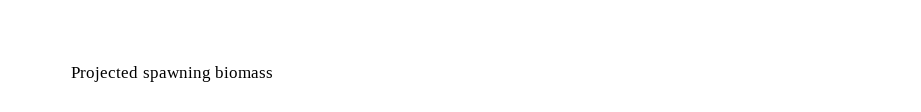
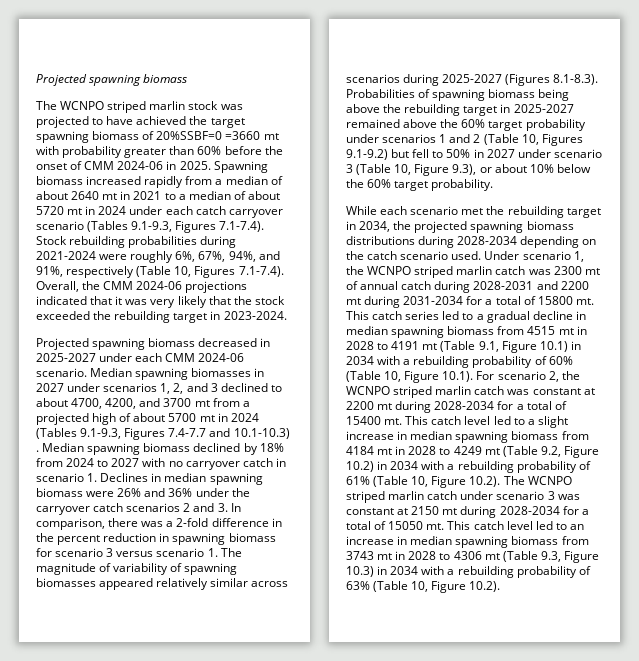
[71,66,274,82] Projected spawning biomass -> [36,74,188,86] [36,101,243,113] [36,116,245,128] [36,131,279,143] [36,146,283,158] [36,161,268,173] [36,176,283,188] [36,191,280,200] [36,206,283,218] [36,221,265,233] [36,236,237,248] [36,251,280,263] [36,266,284,278] [36,281,248,293] [36,296,285,308] [36,311,287,323] [36,338,271,350] [36,353,245,362] [36,368,265,380] [36,383,282,394] [36,398,250,409] [36,413,259,425] [36,428,290,440] [36,443,284,455] [36,458,286,470] [36,473,263,485] [36,488,250,497] [36,503,241,515] [36,518,282,530] [36,533,276,545] [36,548,242,557] [36,563,238,575] [36,578,289,590] [346,74,599,86] [346,89,570,101] [346,104,574,116] [346,119,586,131] [346,134,583,146] [346,149,602,160] [346,164,591,176] [346,179,494,191] [346,206,601,218] [346,221,574,233] [346,236,597,248] [346,251,584,262] [346,266,600,278] [346,281,589,293] [346,296,594,308] [346,311,586,323] [346,326,587,338] [346,341,581,353] [346,356,573,368] [346,371,580,383] [346,386,595,398] [346,401,567,413] [346,416,568,428] [346,431,589,443] [346,446,599,458] [346,461,591,473] [346,476,572,488] [346,491,580,503] [346,506,589,518] [346,521,584,530] [346,536,589,548] [346,551,599,563] [346,566,591,578] [346,581,501,593] Projected spawning biomass // The WCNPO striped marlin stock was projected to have achieved the target spawning biomass of 20%SSBF=0 =3660 mt with probability greater than 60% before the onset of CMM 2024-06 in 2025. Spawning biomass increased rapidly from a median of about 2640 mt in 2021 to a median of about 5720 mt in 2024 under each catch carryover scenario (Tables 9.1-9.3, Figures 7.1-7.4). Stock rebuilding probabilities during 2021-2024 were roughly 6%, 67%, 94%, and 91%, respectively (Table 10, Figures 7.1-7.4). Overall, the CMM 2024-06 projections indicated that it was very likely that the stock exceeded the rebuilding target in 2023-2024. // Projected spawning biomass decreased in 2025-2027 under each CMM 2024-06 scenario. Median spawning biomasses in 2027 under scenarios 1, 2, and 3 declined to about 4700, 4200, and 3700 mt from a projected high of about 5700 mt in 2024 (Tables 9.1-9.3, Figures 7.4-7.7 and 10.1-10.3) . Median spawning biomass declined by 18% from 2024 to 2027 with no carryover catch in scenario 1. Declines in median spawning biomass were 26% and 36% under the carryover catch scenarios 2 and 3. In comparison, there was a 2-fold difference in the percent reduction in spawning biomass for scenario 3 versus scenario 1. The magnitude of variability of spawning biomasses appeared relatively similar across scenarios during 2025-2027 (Figures 8.1-8.3). Probabilities of spawning biomass being above the rebuilding target in 2025-2027 remained above the 60% target probability under scenarios 1 and 2 (Table 10, Figures 9.1-9.2) but fell to 50% in 2027 under scenario 3 (Table 10, Figure 9.3), or about 10% below the 60% target probability. // While each scenario met the rebuilding target in 2034, the projected spawning biomass distributions during 2028-2034 depending on the catch scenario used. Under scenario 1, the WCNPO striped marlin catch was 2300 mt of annual catch during 2028-2031 and 2200 mt during 2031-2034 for a total of 15800 mt. This catch series led to a gradual decline in median spawning biomass from 4515 mt in 2028 to 4191 mt (Table 9.1, Figure 10.1) in 2034 with a rebuilding probability of 60% (Table 10, Figure 10.1). For scenario 2, the WCNPO striped marlin catch was constant at 2200 mt during 2028-2034 for a total of 15400 mt. This catch level led to a slight increase in median spawning biomass from 4184 mt in 2028 to 4249 mt (Table 9.2, Figure 10.2) in 2034 with a rebuilding probability of 61% (Table 10, Figure 10.2). The WCNPO striped marlin catch under scenario 3 was constant at 2150 mt during 2028-2034 for a total of 15050 mt. This catch level led to an increase in median spawning biomass from 3743 mt in 2028 to 4306 mt (Table 9.3, Figure 10.3) in 2034 with a rebuilding probability of 63% (Table 10, Figure 10.2).

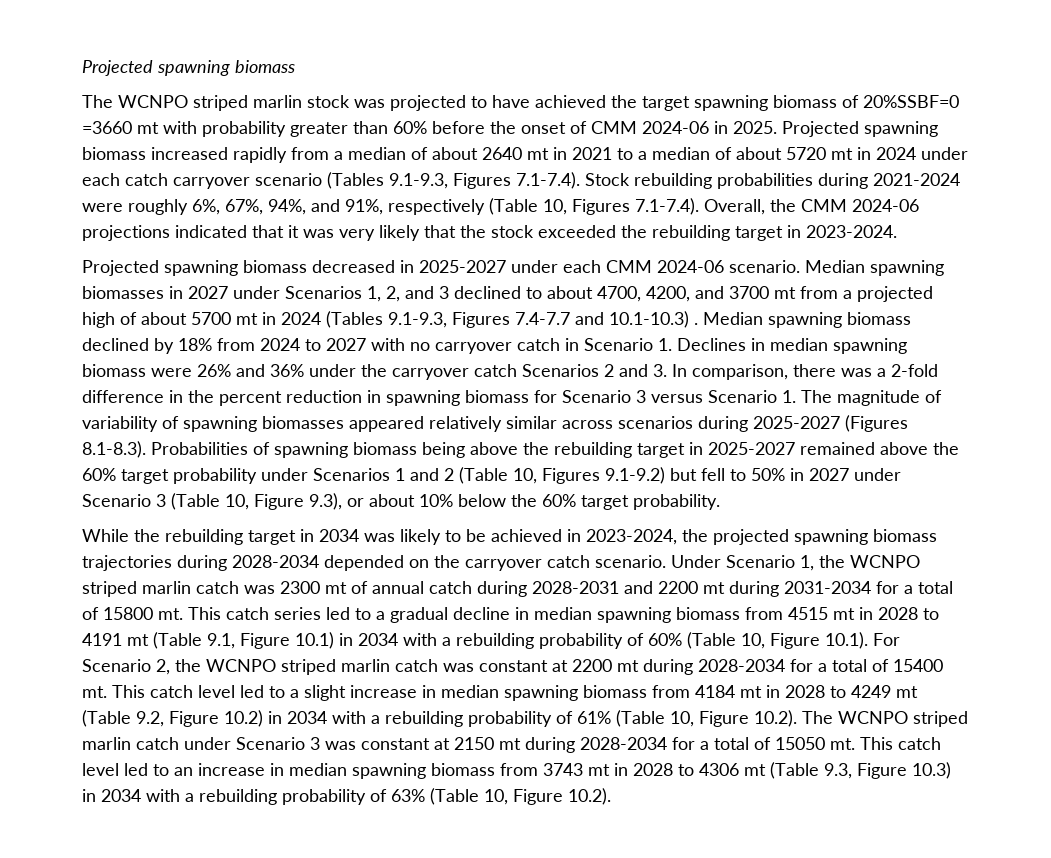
[213,161,268,173] Spawning -> [782,121,938,137] Projected spawning
[103,383,158,392] scenarios -> [285,286,362,299] Scenarios
[36,473,84,482] scenario -> [584,338,653,351] Scenario
[126,503,181,512] scenarios -> [522,364,599,377] Scenarios
[55,548,104,557] scenario -> [562,390,631,403] Scenario
[156,548,205,557] scenario -> [708,390,777,403] Scenario
[382,134,437,143] scenarios -> [313,468,390,481] Scenarios
[553,149,602,158] scenario -> [82,494,151,507] Scenario
[380,206,601,218] [346,221,391,232] each scenario met the rebuilding target in 2034, -> [134,529,677,545] the rebuilding target in 2034 was likely to be achieved in 2023-2024,
[346,236,580,248] distributions during 2028-2034 depending -> [82,555,404,571] trajectories during 2028-2034 depended
[367,251,571,260] catch scenario used. Under scenario -> [465,555,795,571] carryover catch scenario. Under Scenario
[497,371,546,380] scenario -> [82,659,151,672] Scenario
[496,491,545,500] scenario -> [236,737,305,750] Scenario

